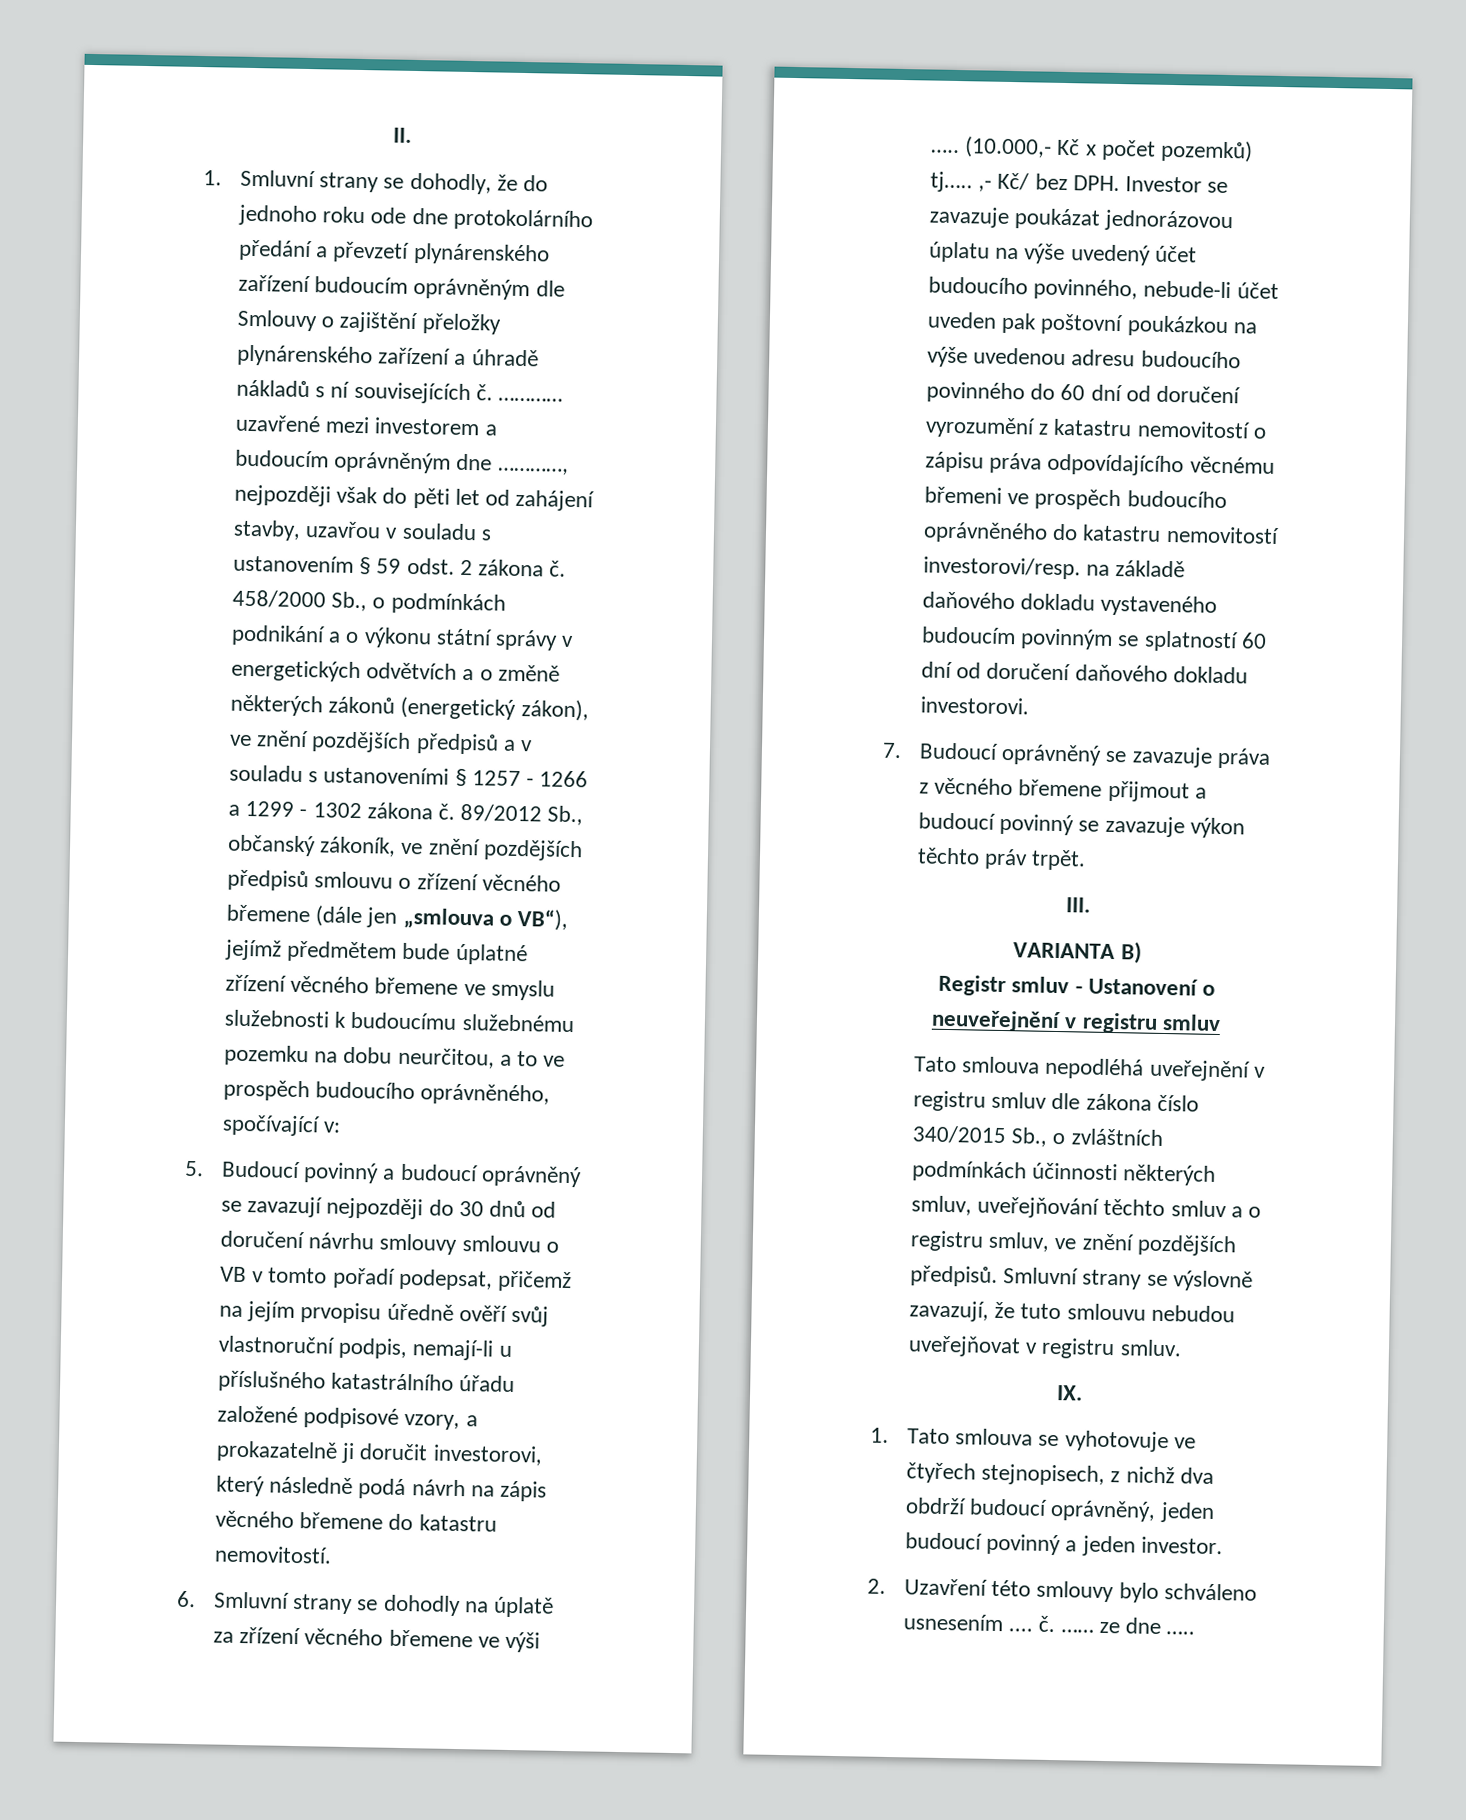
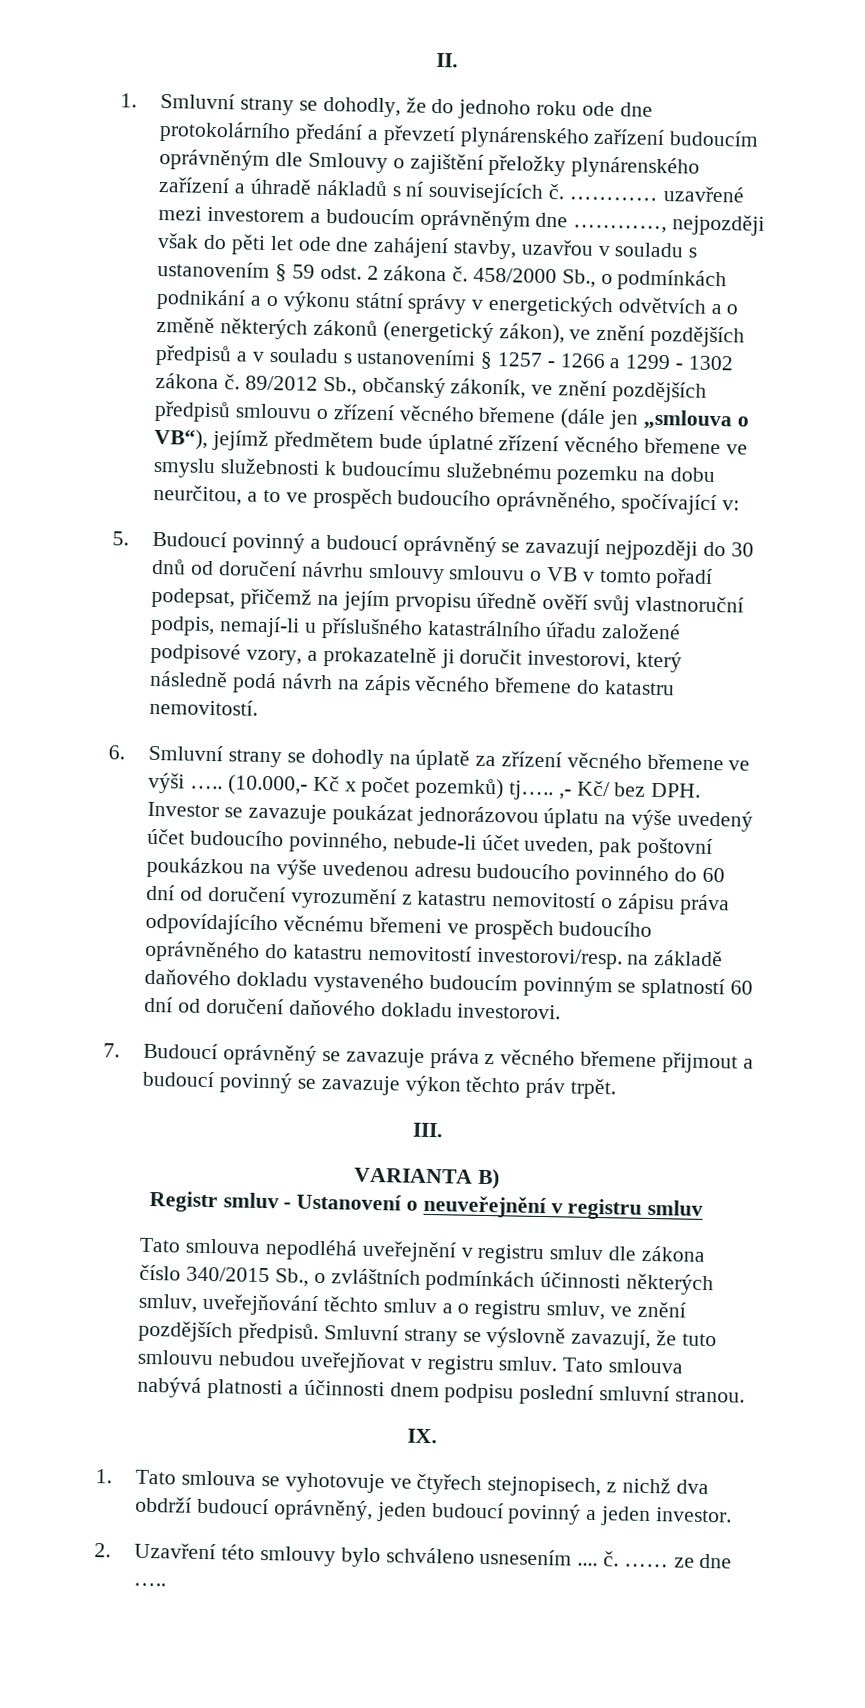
[484,489,510,506] od -> [297,236,370,252] ode dne
[926,311,997,329] uveden -> [524,836,595,856] uveden,
(1182, 1348) none -> [562,1357,683,1374] [137,1376,745,1405] Tato smlouva nabývá platnosti a účinnosti dnem podpisu poslední smluvní stranou.

